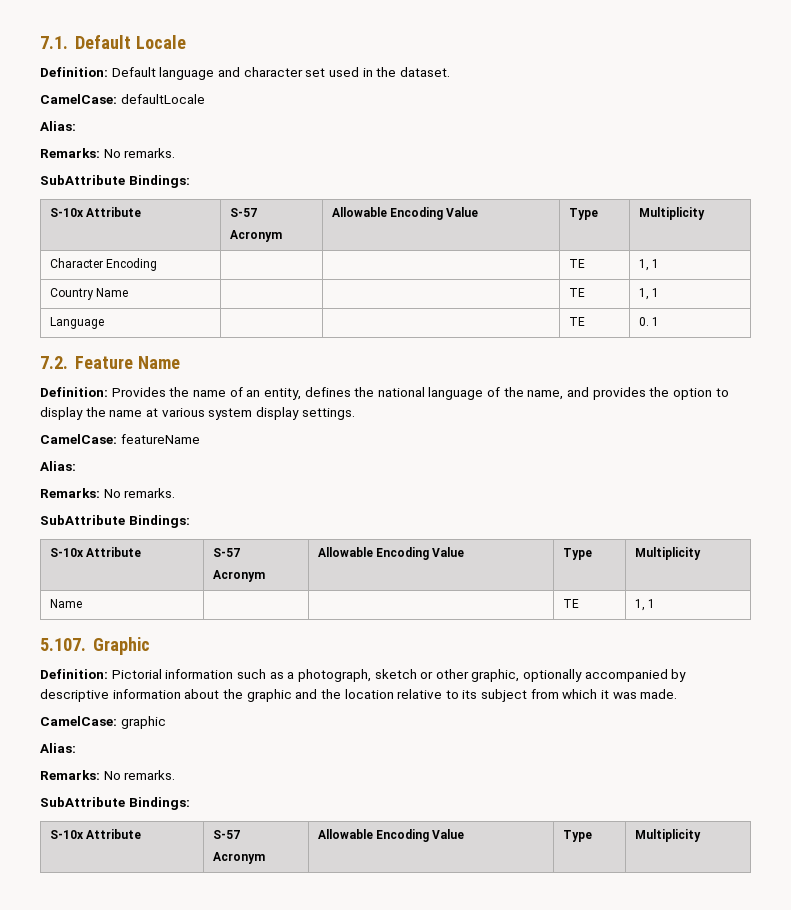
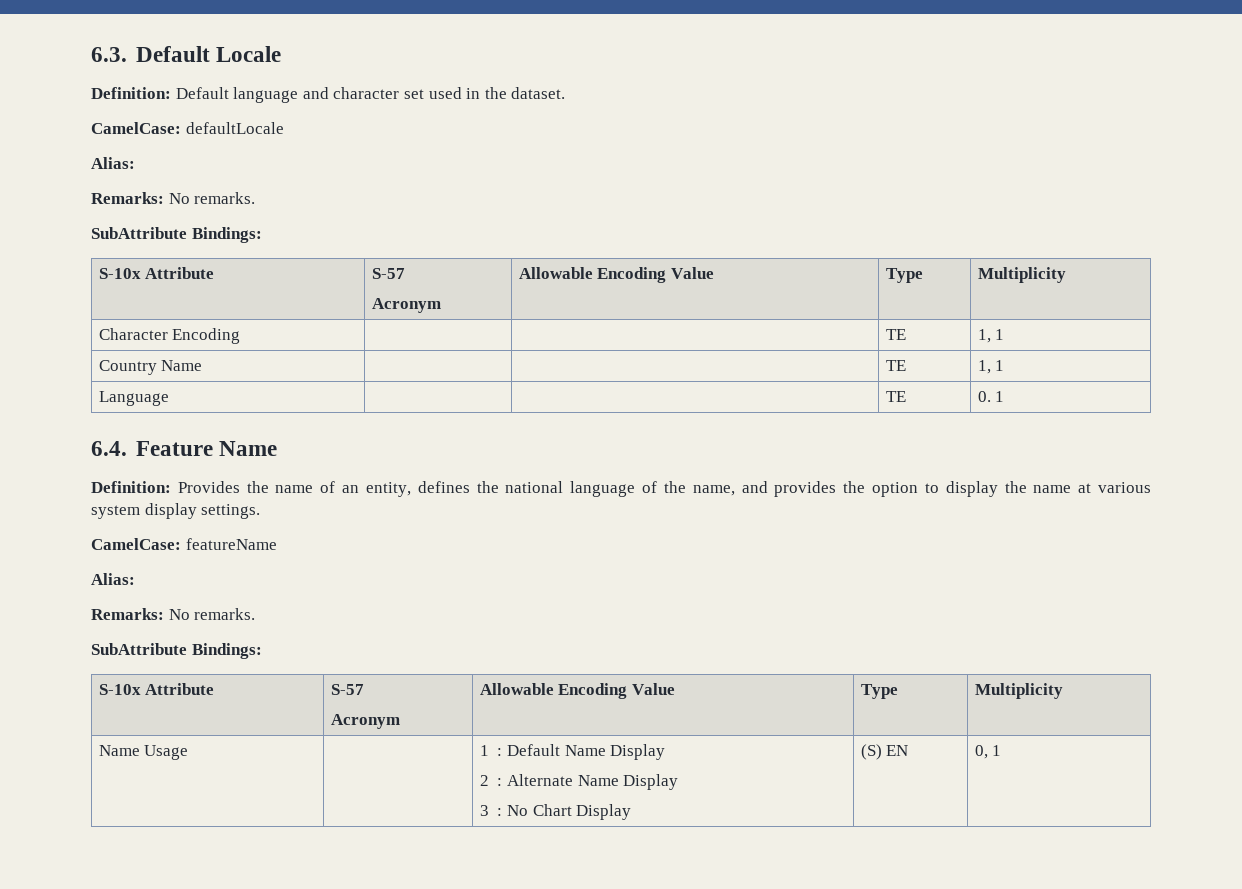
[40,36,68,49] 7.1. -> [91,47,127,62] 6.3.
[40,356,68,369] 7.2. -> [91,441,127,456] 6.4.
[562,599,579,608] [634,599,656,611] [40,637,150,655] [40,669,687,682] [40,689,678,702] [40,716,166,729] [40,743,76,753] [40,770,176,780] [40,797,190,810] [49,829,142,839] [212,830,240,839] [212,852,265,864] [317,829,465,842] [562,830,592,842] [634,829,701,842] | | | TE | 1, 1 // 5.107. Graphic // Definition: Pictorial information such as a photograph, sketch or other graphic, optionally accompanied by descriptive information about the graphic and the location relative to its subject from which it was made. // CamelCase: graphic // Alias: // Remarks: No remarks. // SubAttribute Bindings: // S-10x Attribute | S-57 // Acronym | Allowable Encoding Value | Type | Multiplicity -> [144,745,189,760] [479,744,666,760] [479,774,679,790] [479,804,632,820] [860,744,909,760] [974,745,1002,759] Usage | | 1 : Default Name Display // 2 : Alternate Name Display // 3 : No Chart Display | (S) EN | 0, 1

